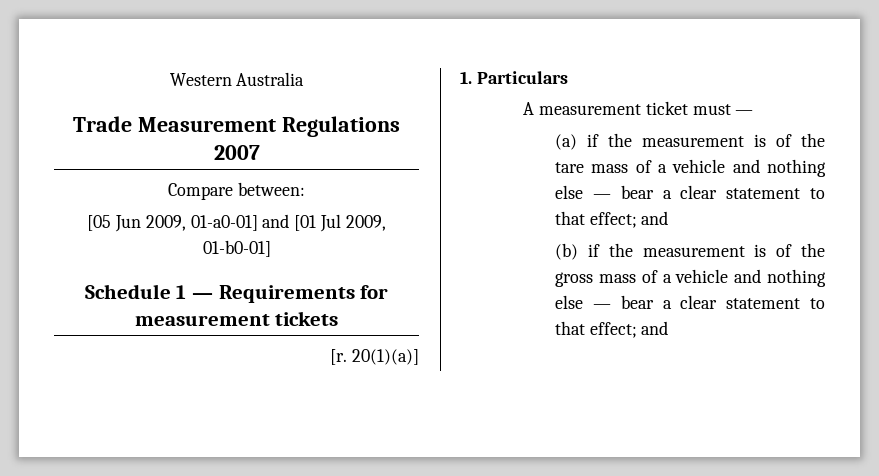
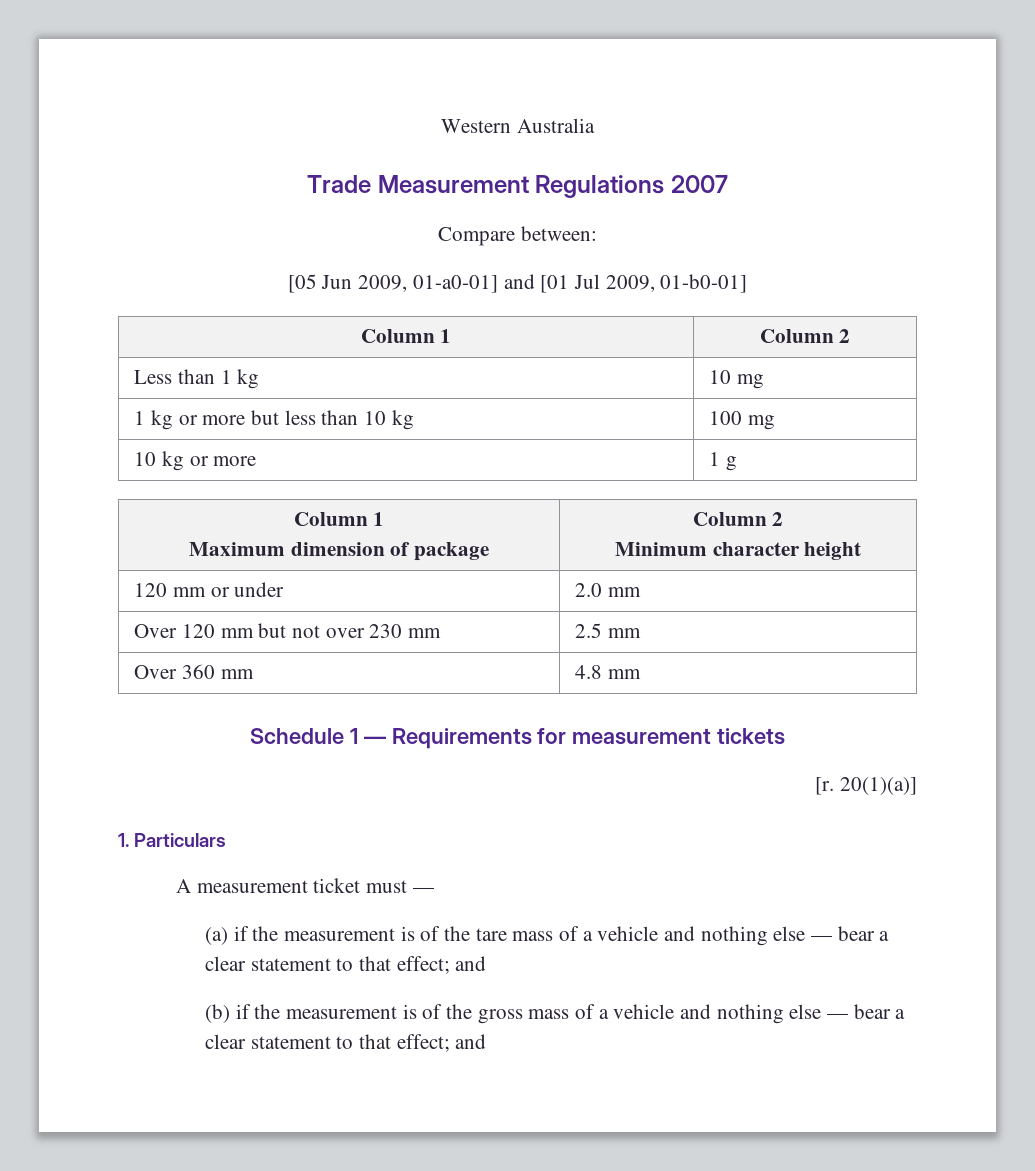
(271, 248) none -> [360,329,452,343] [759,329,851,343] [134,369,260,389] [709,370,765,389] [134,410,414,430] [709,411,776,430] [134,451,257,471] [709,452,738,471] [293,512,385,526] [188,542,490,561] [692,512,784,526] [614,542,862,560] [134,582,285,597] [575,583,642,597] [134,623,442,638] [575,623,642,638] [134,664,254,679] [575,665,642,679] // Column 1 | Column 2 // Less than 1 kg | 10 mg // 1 kg or more but less than 10 kg | 100 mg // 10 kg or more | 1 g // Column 1 // Maximum dimension of package | Column 2 // Minimum character height // 120 mm or under | 2.0 mm // Over 120 mm but not over 230 mm | 2.5 mm // Over 360 mm | 4.8 mm

